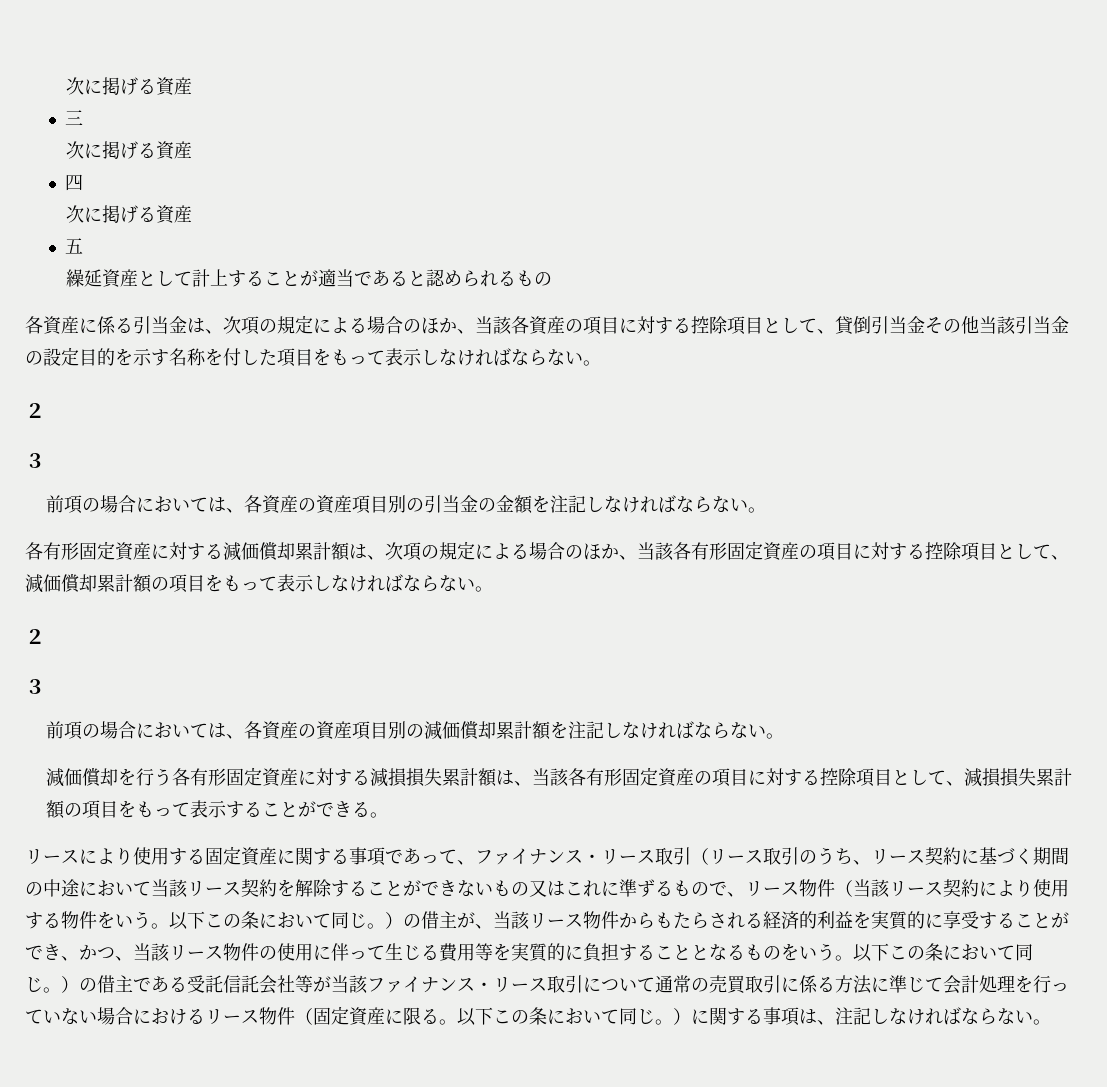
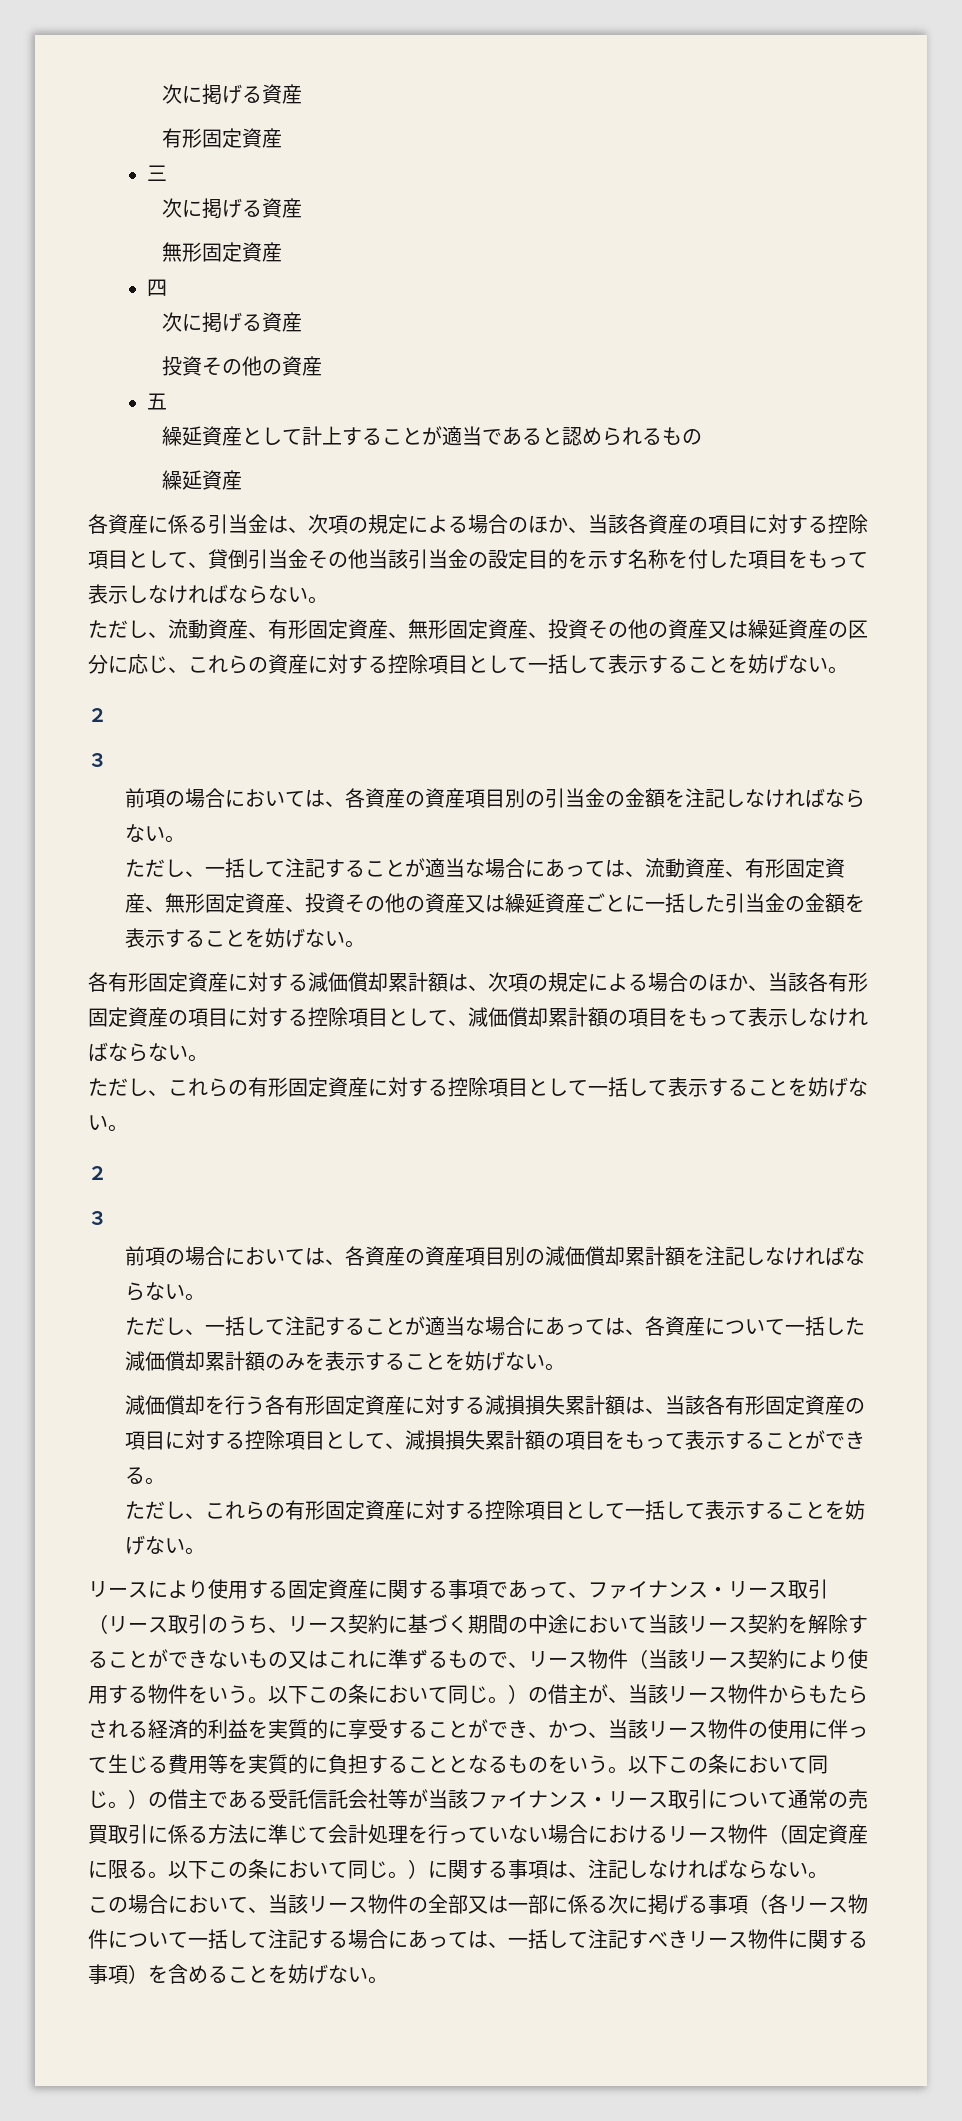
[66,77,193,96] 次に掲げる資産 -> [161,84,302,105] [161,128,282,148] 次に掲げる資産 // 有形固定資産
(193, 150) none -> [161,242,282,262] // 無形固定資産
(193, 214) none -> [161,356,322,376] // 投資その他の資産
(553, 279) none -> [161,470,242,490] // 繰延資産
(601, 363) none -> [88,619,868,639] [88,654,848,674] // ただし、流動資産、有形固定資産、無形固定資産、投資その他の資産又は繰延資産の区分に応じ、これらの資産に対する控除項目として一括して表示することを妨げない。
(766, 510) none -> [124,858,845,878] [124,893,865,913] [124,928,365,948] // ただし、一括して注記することが適当な場合にあっては、流動資産、有形固定資産、無形固定資産、投資その他の資産又は繰延資産ごとに一括した引当金の金額を表示することを妨げない。
(493, 589) none -> [88,1077,868,1097] [88,1115,128,1132] // ただし、これらの有形固定資産に対する控除項目として一括して表示することを妨げない。
(784, 736) none -> [124,1316,865,1336] [124,1351,565,1371] // ただし、一括して注記することが適当な場合にあっては、各資産について一括した減価償却累計額のみを表示することを妨げない。
(388, 815) none -> [124,1500,865,1520] [124,1535,205,1555] // ただし、これらの有形固定資産に対する控除項目として一括して表示することを妨げない。
(1051, 1022) none -> [88,1894,868,1915] [88,1929,868,1949] [88,1964,388,1984] // この場合において、当該リース物件の全部又は一部に係る次に掲げる事項（各リース物件について一括して注記する場合にあっては、一括して注記すべきリース物件に関する事項）を含めることを妨げない。

